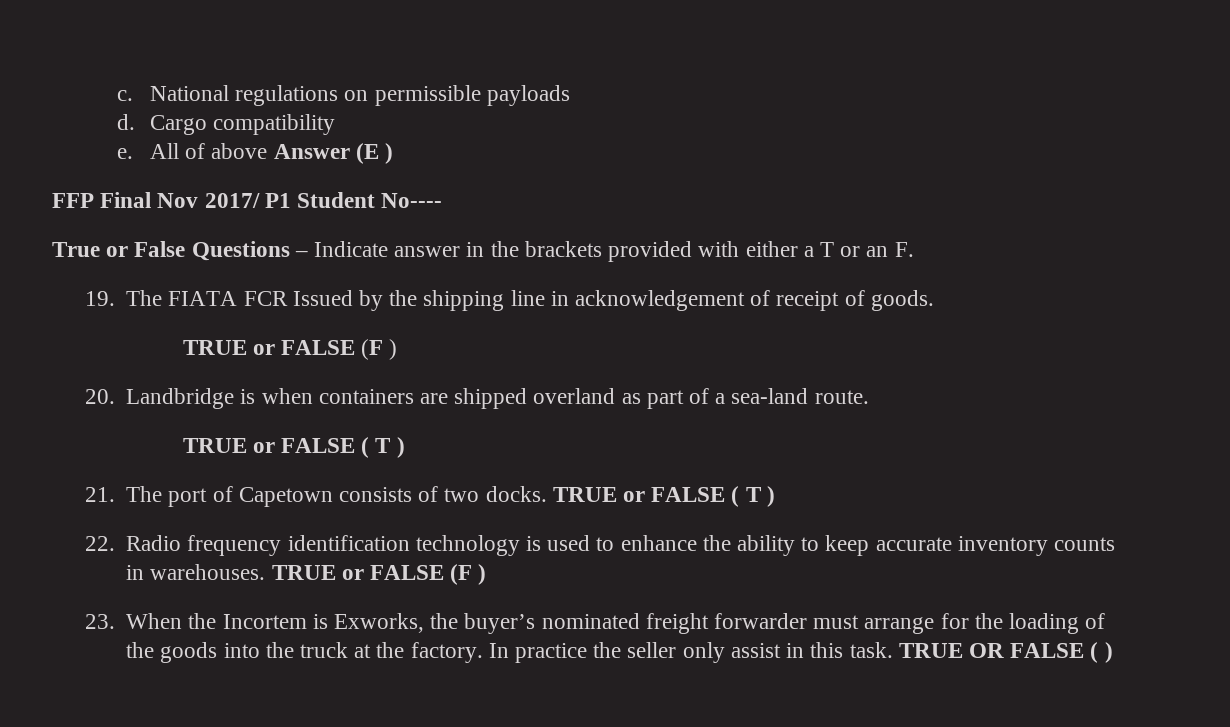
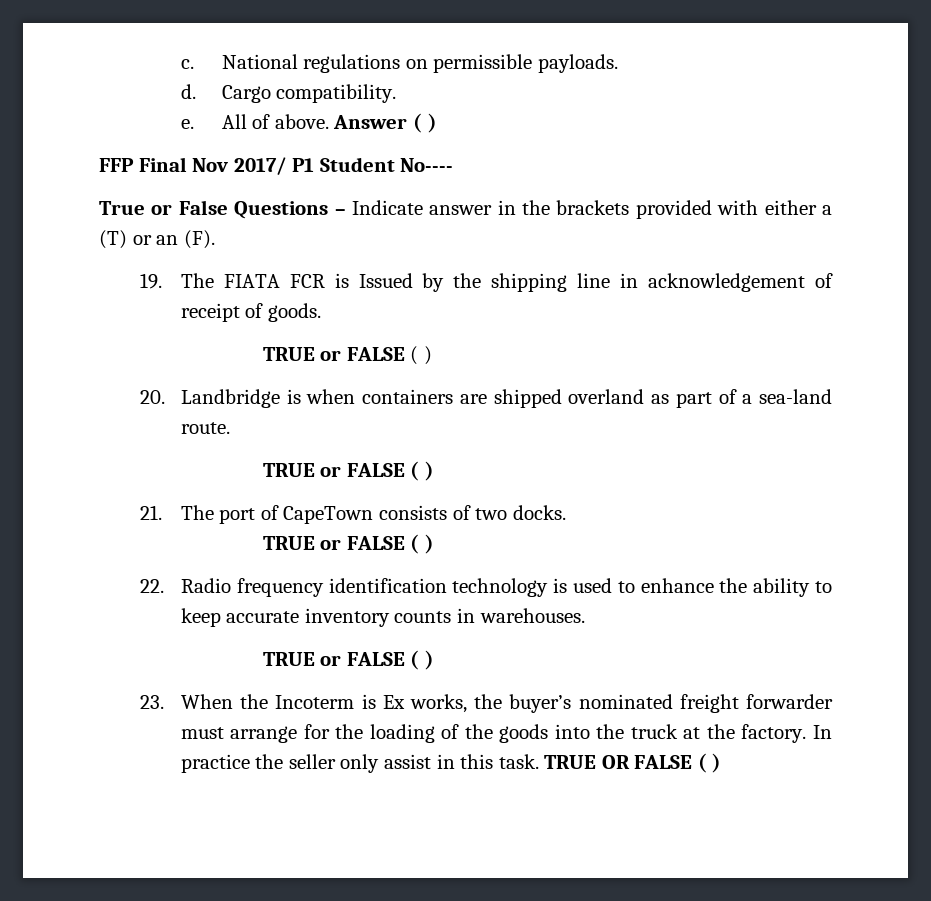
[486,85,570,106] payloads -> [537,54,618,73] payloads.
[213,114,336,135] compatibility -> [276,84,397,103] compatibility.
[211,143,379,164] above Answer (E -> [274,113,422,133] above. Answer (
[819,242,834,257] T -> [99,230,127,249] (T)
[894,242,914,257] F. -> [183,230,215,249] (F).
(288, 298) none -> [334,273,349,288] is
[361,339,384,360] (F -> [410,346,419,365] (
[375,438,391,453] T -> (420, 471) none
[238,487,333,507] Capetown -> [283,506,374,524] CapeTown
[552,486,761,507] TRUE or FALSE ( T -> [262,534,420,554] // TRUE or FALSE (
[271,564,473,585] TRUE or FALSE (F -> [262,650,420,670] // TRUE or FALSE (
[222,613,424,633] Incortem is Exworks, -> [275,694,467,713] Incoterm is Ex works,

